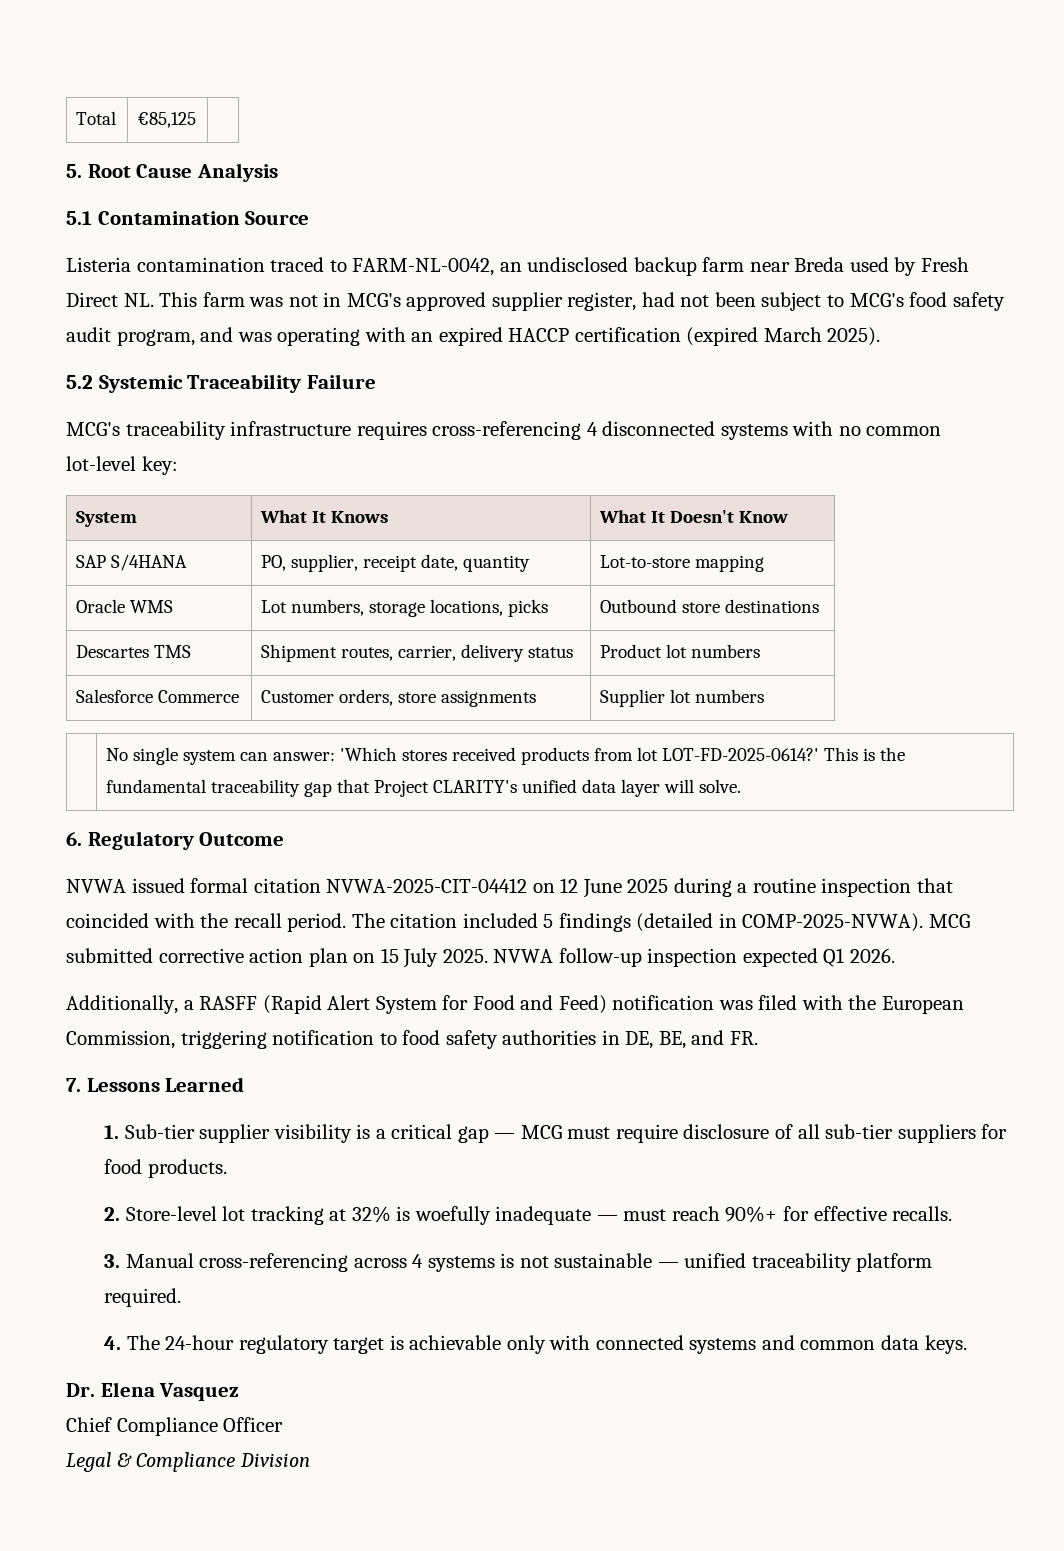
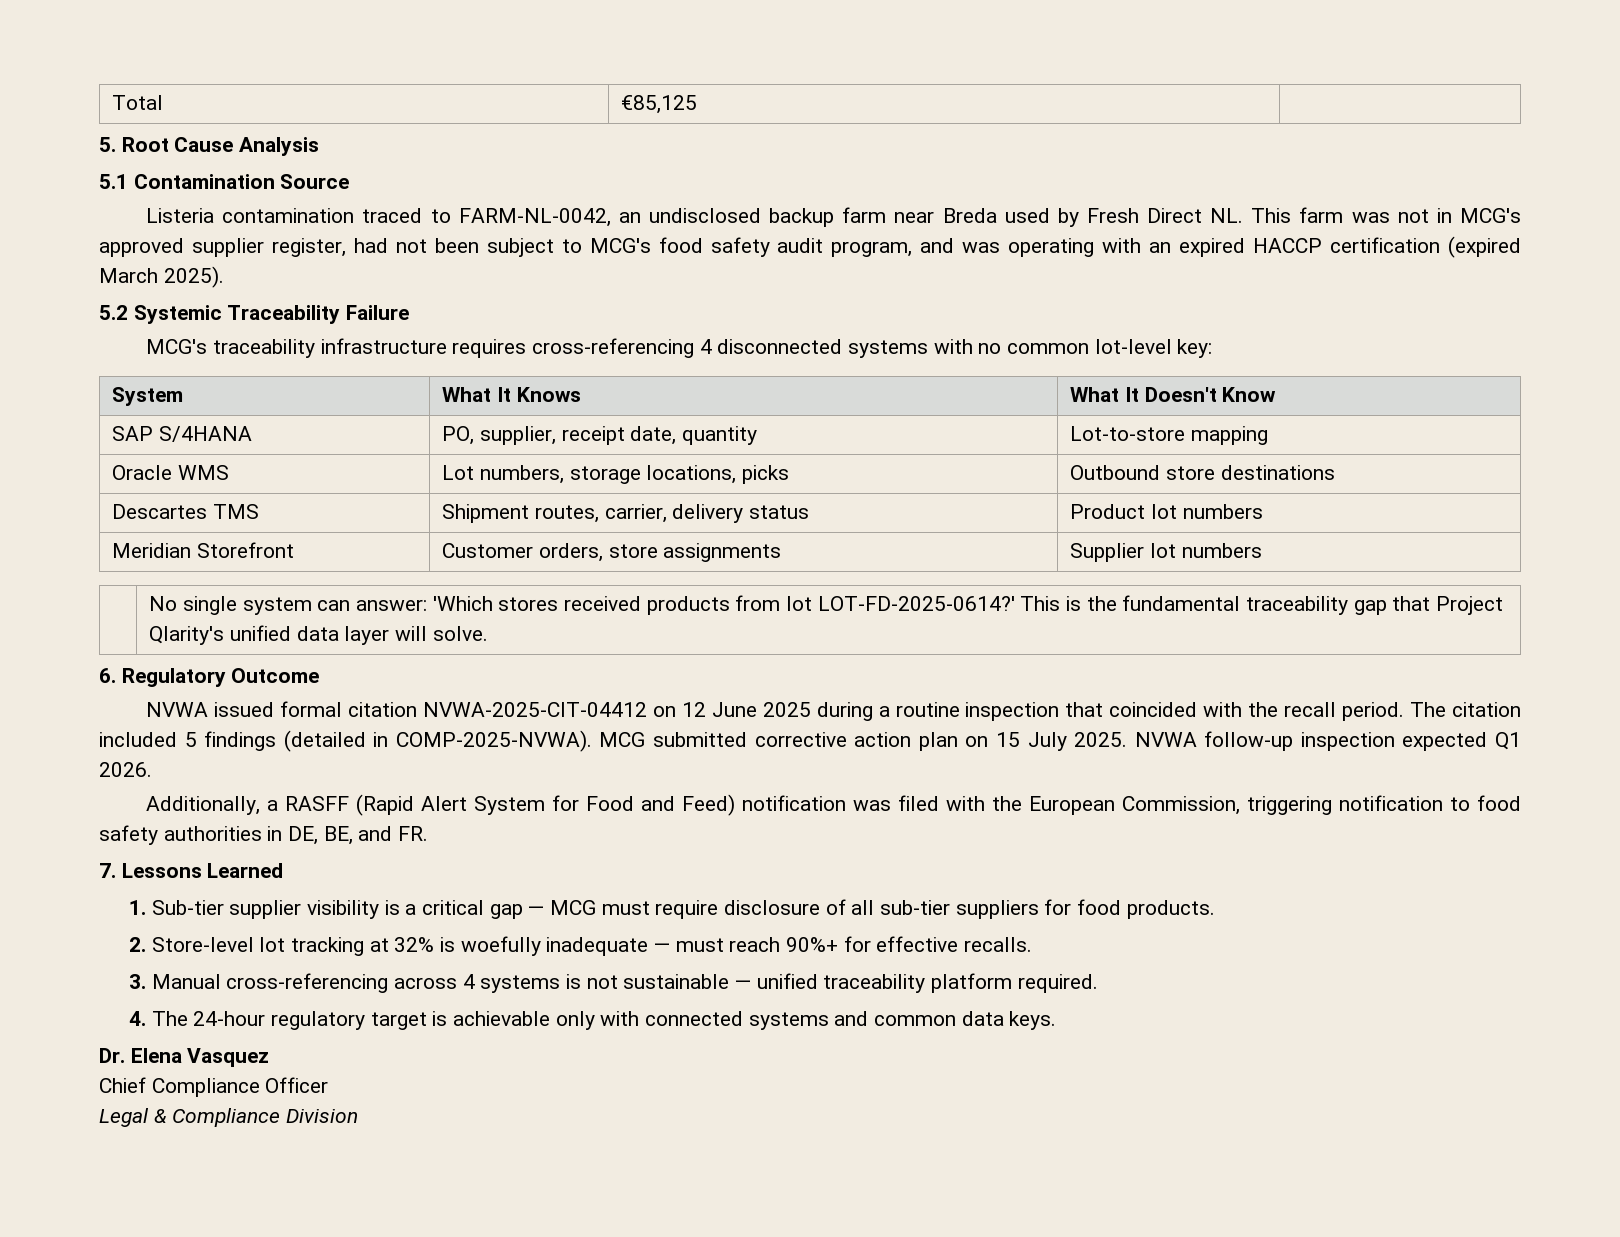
[76,689,240,703] Salesforce Commerce -> [112,542,294,558] Meridian Storefront
[433,780,518,793] CLARITY's -> [149,626,225,645] Qlarity's

